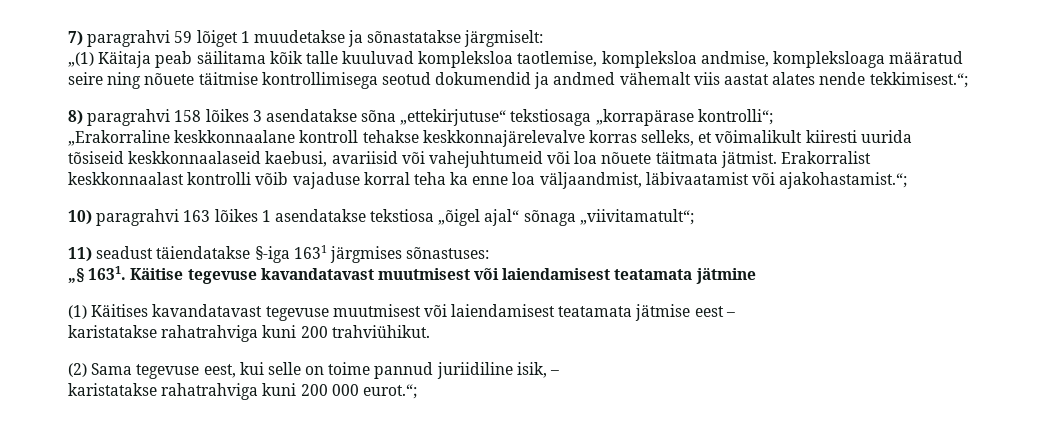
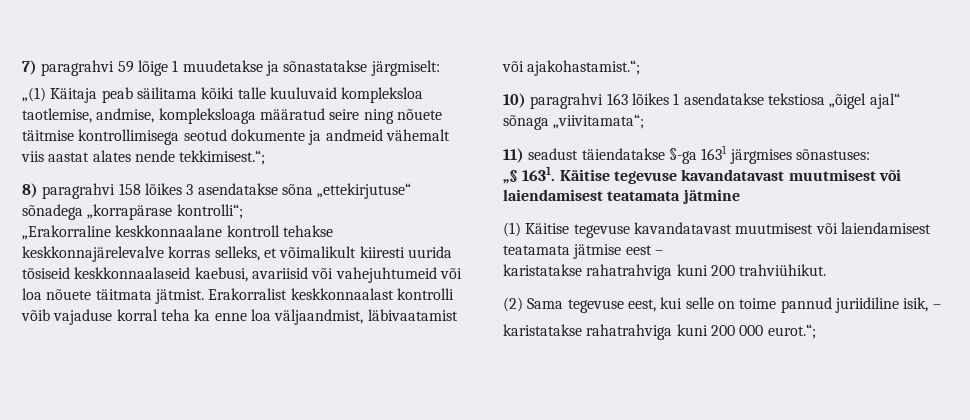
[196,30,238,47] lõiget -> [137,60,168,76] lõige
[269,51,415,64] kõik talle kuuluvad -> [201,87,337,99] kõiki talle kuuluvaid
[601,51,697,68] kompleksloa -> (92, 115) none
[435,72,616,89] dokumendid ja andmed -> [230,129,383,145] dokumente ja andmeid
[510,109,592,126] tekstiosaga -> [22,204,83,220] sõnadega
[579,209,694,225] „viivitamatult“; -> [553,114,645,129] „viivitamata“;
[254,246,290,263] §-iga -> [668,148,697,164] §-ga
[91,304,329,321] Käitises kavandatavast tegevuse -> [525,222,732,238] Käitise tegevuse kavandatavast

